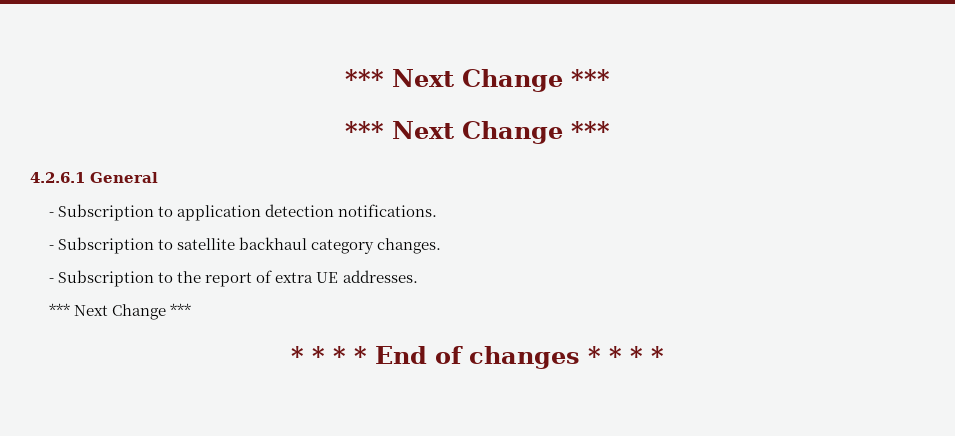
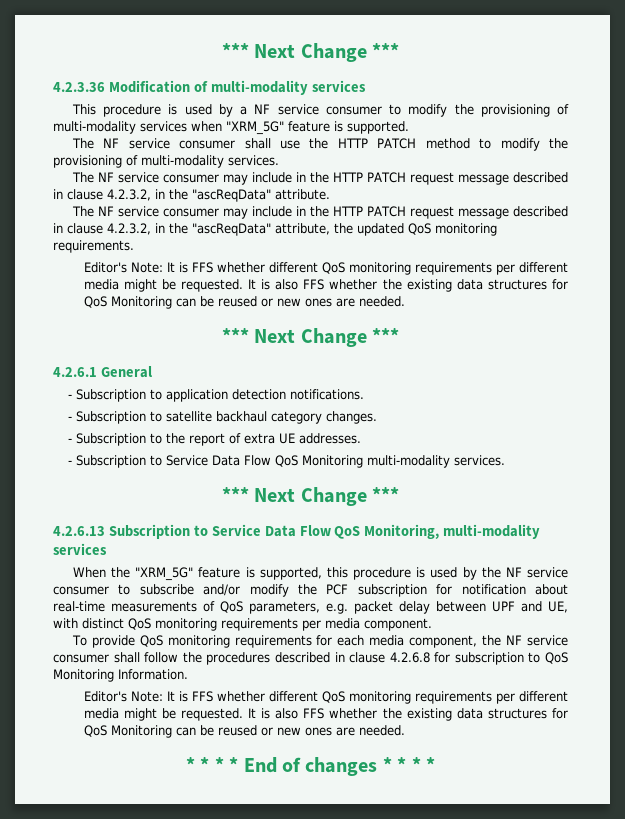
[345,69,610,92] *** Next Change *** -> [221,43,400,62] [53,80,366,95] [71,104,570,117] [53,121,409,135] [71,138,568,151] [53,155,279,168] [71,172,568,185] [53,189,330,202] [71,206,568,219] [53,223,497,236] [53,240,134,253] [83,262,568,275] [83,279,568,292] [83,296,405,309] *** Next Change *** // 4.2.3.36 Modification of multi-modality services // This procedure is used by a NF service consumer to modify the provisioning of multi-modality services when "XRM_5G" feature is supported. // The NF service consumer shall use the HTTP PATCH method to modify the provisioning of multi-modality services. // The NF service consumer may include in the HTTP PATCH request message described in clause 4.2.3.2, in the "ascReqData" attribute. // The NF service consumer may include in the HTTP PATCH request message described in clause 4.2.3.2, in the "ascReqData" attribute, the updated QoS monitoring requirements. // Editor's Note: It is FFS whether different QoS monitoring requirements per different media might be requested. It is also FFS whether the existing data structures for QoS Monitoring can be reused or new ones are needed.
[49,303,192,320] *** Next Change *** -> [68,455,506,468] [221,487,400,506] [53,524,541,539] [53,543,107,555] [72,567,568,581] [53,584,568,597] [53,601,568,614] [53,618,432,631] [71,635,568,648] [53,652,568,665] [53,669,188,682] [83,691,568,704] [83,708,568,721] [83,725,405,738] - Subscription to Service Data Flow QoS Monitoring multi-modality services. // *** Next Change *** // 4.2.6.13 Subscription to Service Data Flow QoS Monitoring, multi-modality services // When the "XRM_5G" feature is supported, this procedure is used by the NF service consumer to subscribe and/or modify the PCF subscription for notification about real-time measurements of QoS parameters, e.g. packet delay between UPF and UE, with distinct QoS monitoring requirements per media component. // To provide QoS monitoring requirements for each media component, the NF service consumer shall follow the procedures described in clause 4.2.6.8 for subscription to QoS Monitoring Information. // Editor's Note: It is FFS whether different QoS monitoring requirements per different media might be requested. It is also FFS whether the existing data structures for QoS Monitoring can be reused or new ones are needed.

